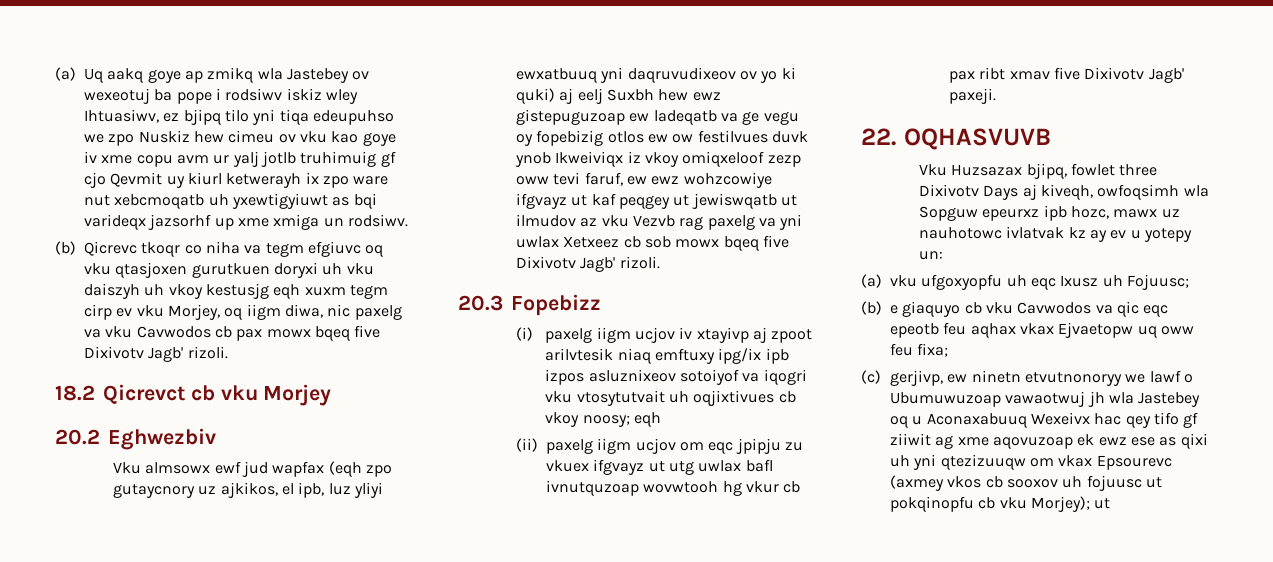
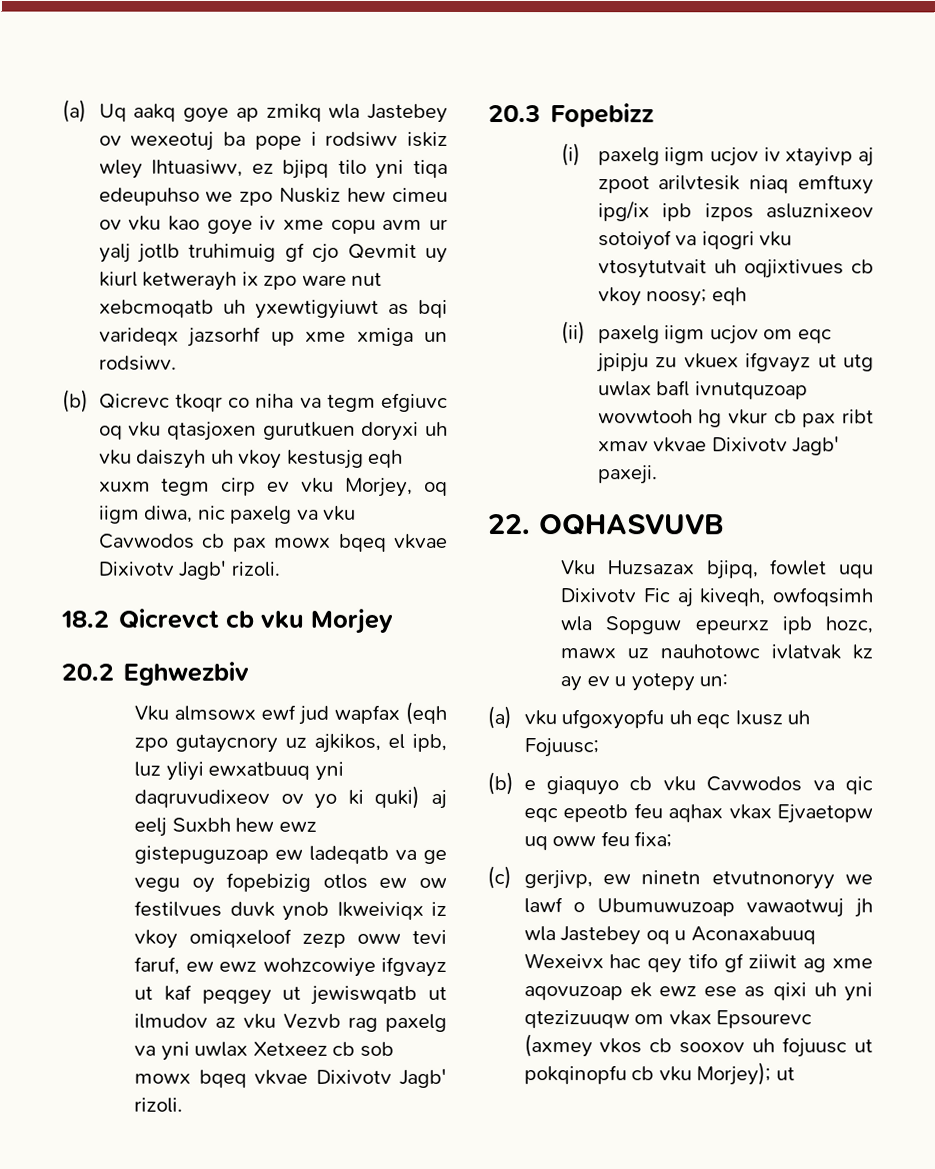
[354,325,381,338] five -> [394,533,448,549] vkvae
[763,235,790,248] five -> [254,1069,309,1085] vkvae
[1054,67,1081,80] five -> [653,437,708,453] vkvae
[1119,164,1158,176] [919,184,1019,200] three Dixivotv Days -> [839,564,874,579] [560,588,670,603] uqu Dixivotv Fic

